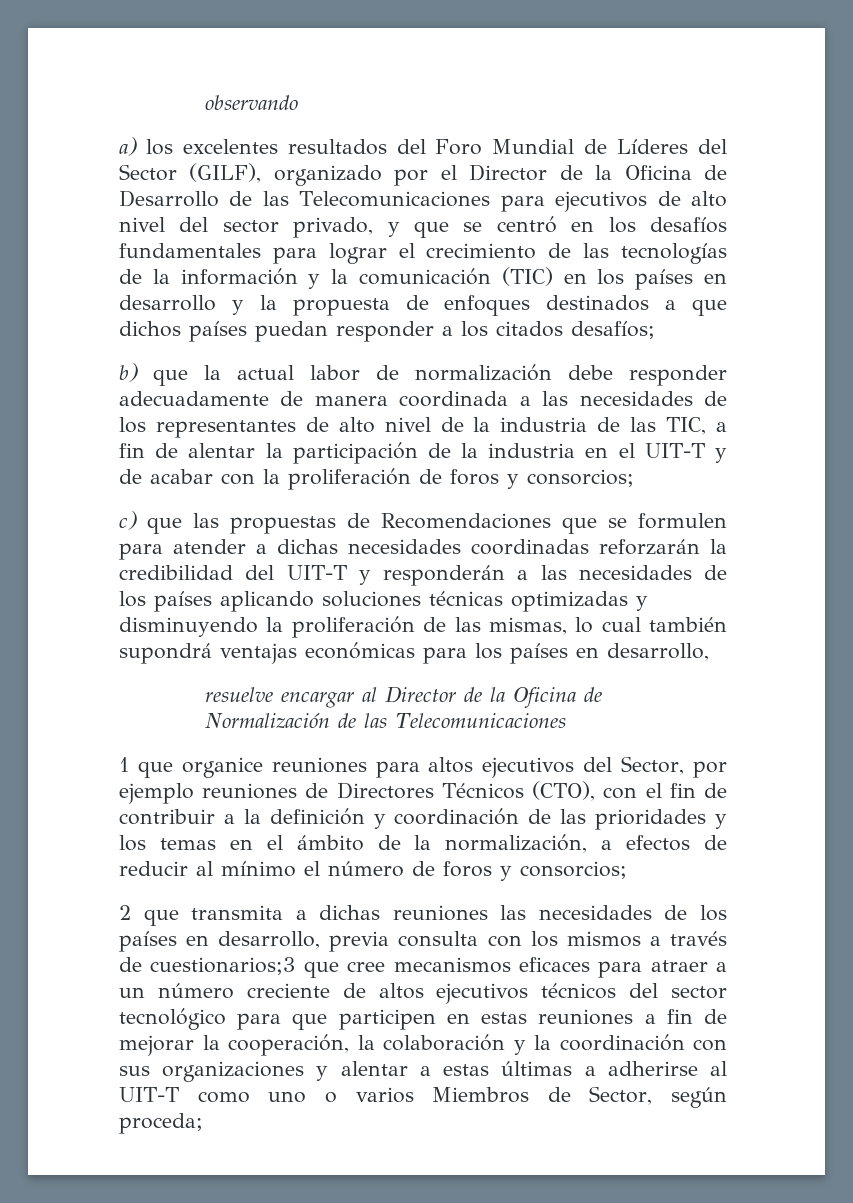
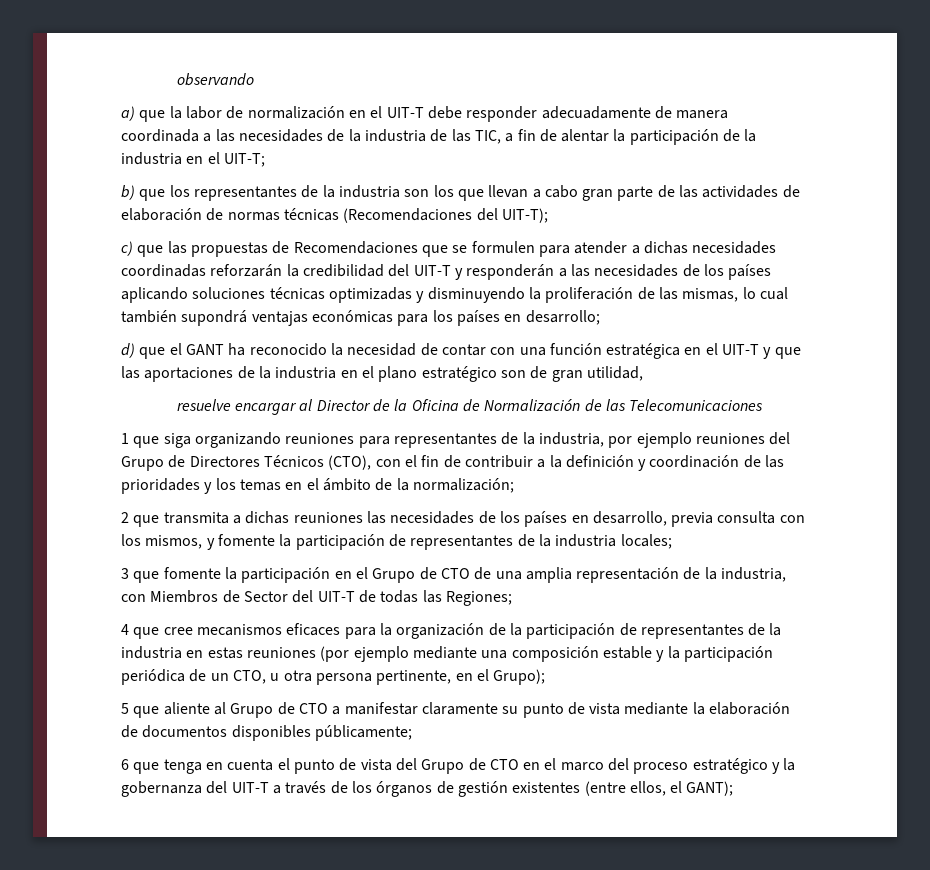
[145,139,728,155] [119,163,728,186] [119,190,727,212] [119,216,727,238] [119,243,727,264] [119,267,727,290] [119,295,727,316] [119,321,655,342] [119,363,138,382] los excelentes resultados del Foro Mundial de Líderes del Sector (GILF), organizado por el Director de la Oficina de Desarrollo de las Telecomunicaciones para ejecutivos de alto nivel del sector privado, y que se centró en los desafíos fundamentales para lograr el crecimiento de las tecnologías de la información y la comunicación (TIC) en los países en desarrollo y la propuesta de enfoques destinados a que dichos países puedan responder a los citados desafíos; // b) -> (135, 113) none
[237,365,294,380] actual -> (182, 112) none
(552, 372) none -> [348,106,424,118] en el UIT-T
[119,417,464,438] los representantes de alto nivel de -> (345, 135) none
[644,443,727,463] [119,468,634,490] UIT-T y de acabar con la proliferación de foros y consorcios; -> [223,153,265,167] [121,185,800,201] [121,208,548,223] UIT-T; // b) que los representantes de la industria son los que llevan a cabo gran parte de las actividades de elaboración de normas técnicas (Recomendaciones del UIT-T);
[607,643,709,661] desarrollo, -> [525,310,600,325] [121,343,801,359] [121,366,643,382] desarrollo; // d) que el GANT ha reconocido la necesidad de contar con una función estratégica en el UIT-T y que las aportaciones de la industria en el plano estratégico son de gran utilidad,
[181,756,685,778] organice reuniones para altos ejecutivos del Sector, -> [163,432,604,448] siga organizando reuniones para representantes de la industria,
(298, 791) none -> [769,432,791,445] [121,456,164,471] del Grupo
[445,834,727,853] [119,861,627,881] normalización, a efectos de reducir al mínimo el número de foros y consorcios; -> [412,478,514,493] normalización;
[566,931,727,947] [119,957,296,975] mismos a través de cuestionarios;3 -> [145,534,672,550] [121,567,787,583] [121,590,512,606] [121,624,129,635] mismos, y fomente la participación de representantes de la industria locales; // 3 que fomente la participación en el Grupo de CTO de una amplia representación de la industria, con Miembros de Sector del UIT-T de todas las Regiones; // 4
[650,960,727,972] [119,983,727,1004] [119,1008,727,1030] [119,1034,727,1056] [119,1061,727,1082] [119,1086,727,1108] [119,1113,203,1134] atraer a un número creciente de altos ejecutivos técnicos del sector tecnológico para que participen en estas reuniones a fin de mejorar la cooperación, la colaboración y la coordinación con sus organizaciones y alentar a estas últimas a adherirse al UIT-T como uno o varios Miembros de Sector, según proceda; -> [379,623,782,639] [121,646,773,662] [121,669,546,685] [121,702,791,718] [121,725,412,741] [121,758,796,774] [121,781,734,797] la organización de la participación de representantes de la industria en estas reuniones (por ejemplo mediante una composición estable y la participación periódica de un CTO, u otra persona pertinente, en el Grupo); // 5 que aliente al Grupo de CTO a manifestar claramente su punto de vista mediante la elaboración de documentos disponibles públicamente; // 6 que tenga en cuenta el punto de vista del Grupo de CTO en el marco del proceso estratégico y la gobernanza del UIT-T a través de los órganos de gestión existentes (entre ellos, el GANT);

